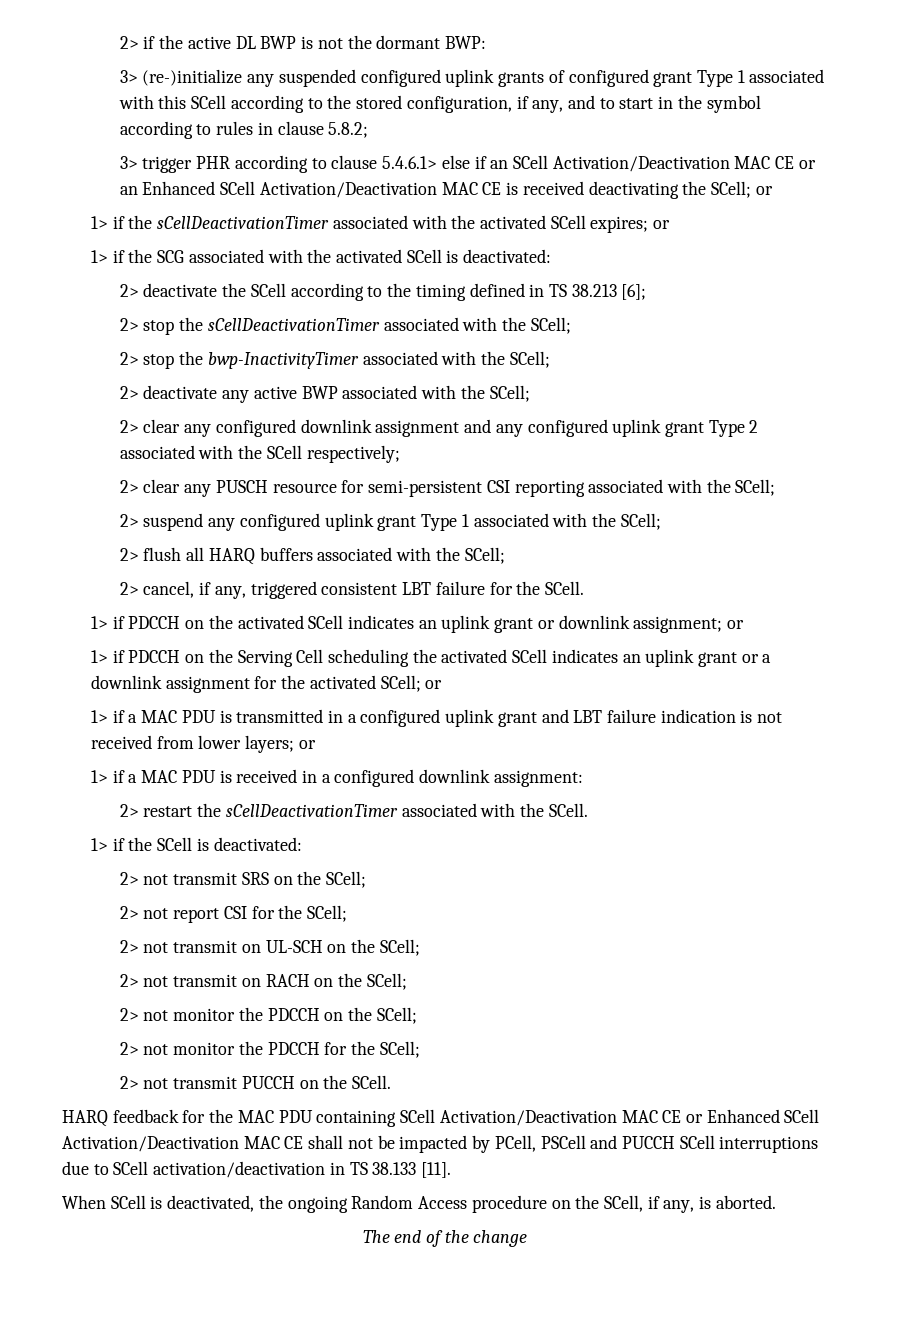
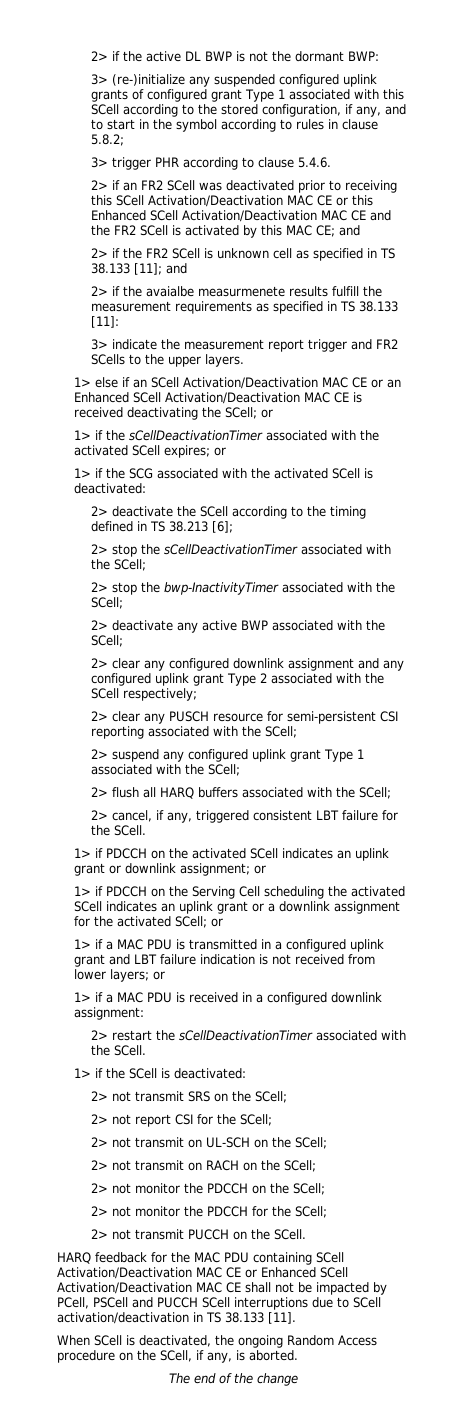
[382,156,438,169] 5.4.6.1> -> [298,157,332,168] [91,180,398,193] [91,195,374,207] [91,210,392,222] [91,225,361,238] [91,248,396,261] [91,263,188,275] [91,286,383,297] [91,301,399,314] [91,316,120,328] [91,339,399,352] [91,354,245,367] [74,377,92,387] 5.4.6. // 2> if an FR2 SCell was deactivated prior to receiving this SCell Activation/Deactivation MAC CE or this Enhanced SCell Activation/Deactivation MAC CE and the FR2 SCell is activated by this MAC CE; and // 2> if the FR2 SCell is unknown cell as specified in TS 38.133 [11]; and // 2> if the avaialbe measurmenete results fulfill the measurement requirements as specified in TS 38.133 [11]: // 3> indicate the measurement report trigger and FR2 SCells to the upper layers. // 1>

